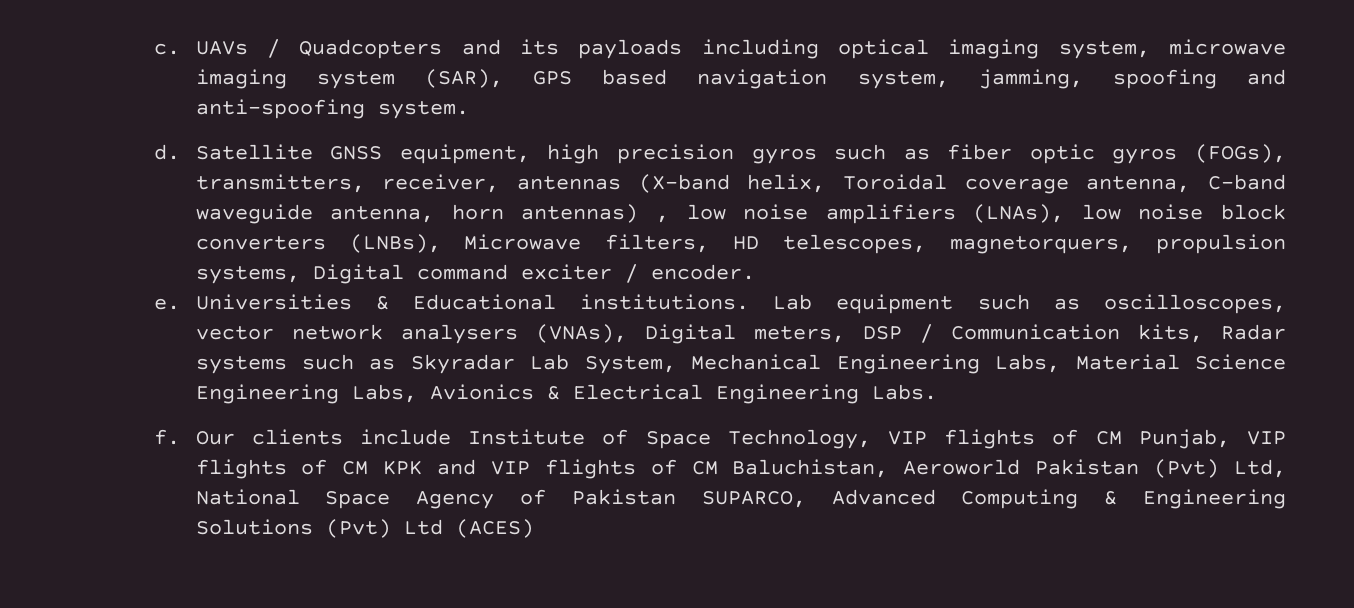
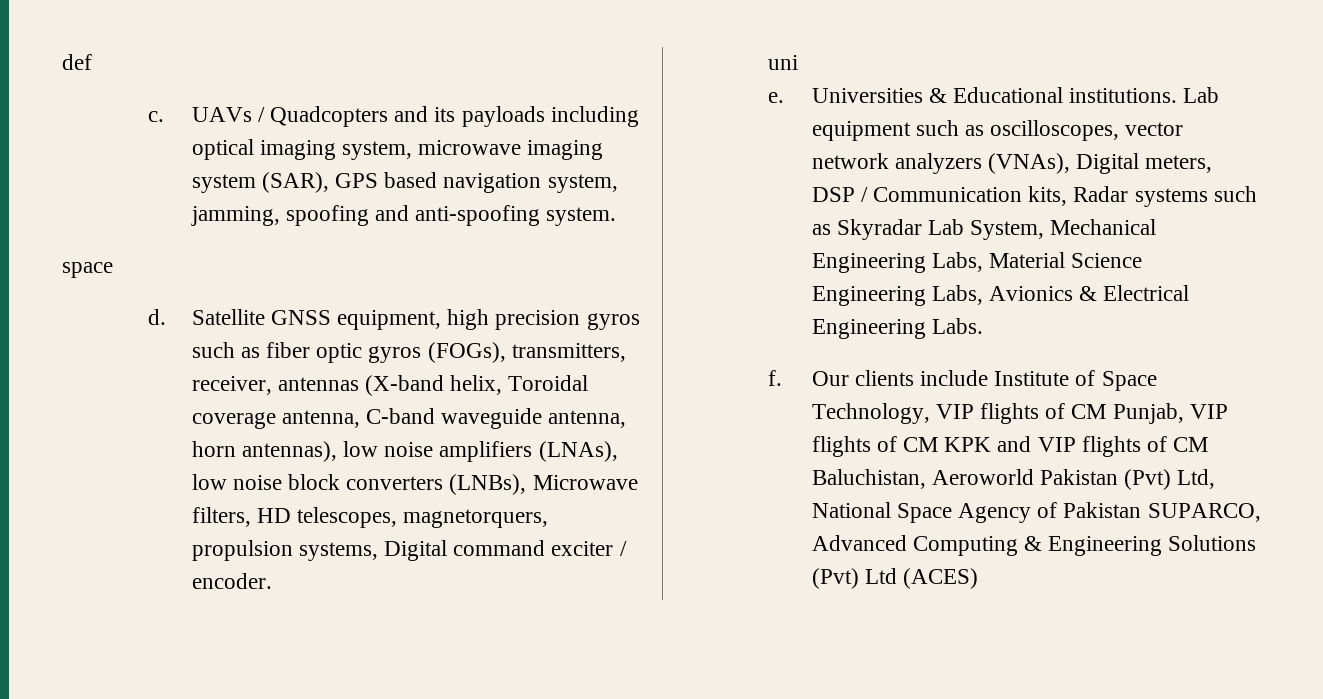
(153, 49) none -> [62,54,92,70] def //
(469, 110) none -> [62,262,113,278] // space
[521,204,669,223] antennas) , -> [241,441,337,462] antennas),
(755, 272) none -> [768,55,799,70] // uni
[400,324,518,344] analysers -> [894,153,982,174] analyzers

